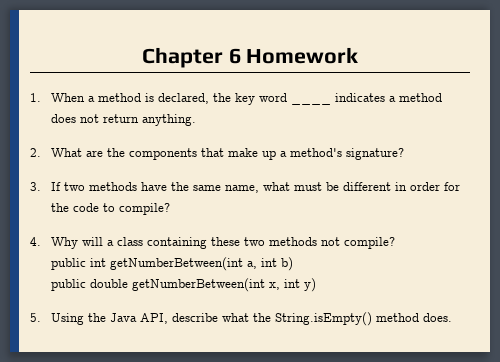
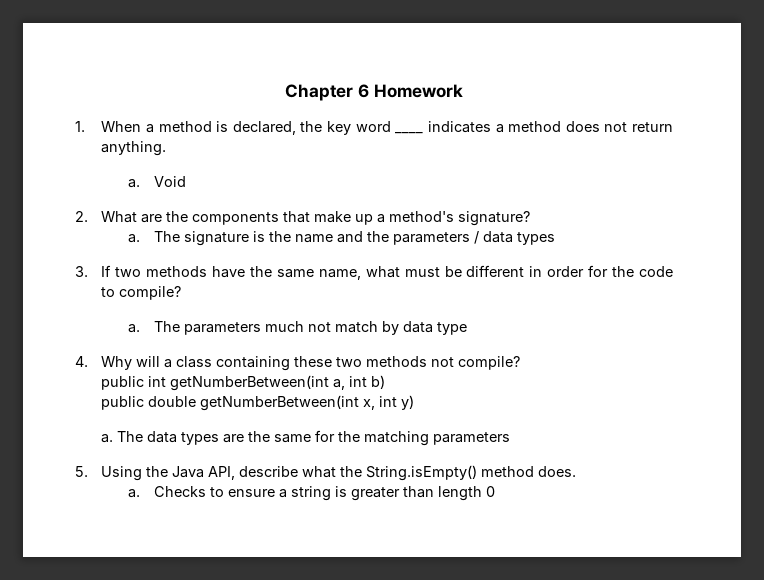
(197, 120) none -> [127,176,186,188] // a. Void
(405, 154) none -> [127,231,555,246] // a. The signature is the name and the parameters / data types
(171, 209) none -> [127,321,467,335] // a. The parameters much not match by data type
(317, 285) none -> [101,430,511,446] // a. The data types are the same for the matching parameters
(453, 317) none -> [127,486,495,501] // a. Checks to ensure a string is greater than length 0

